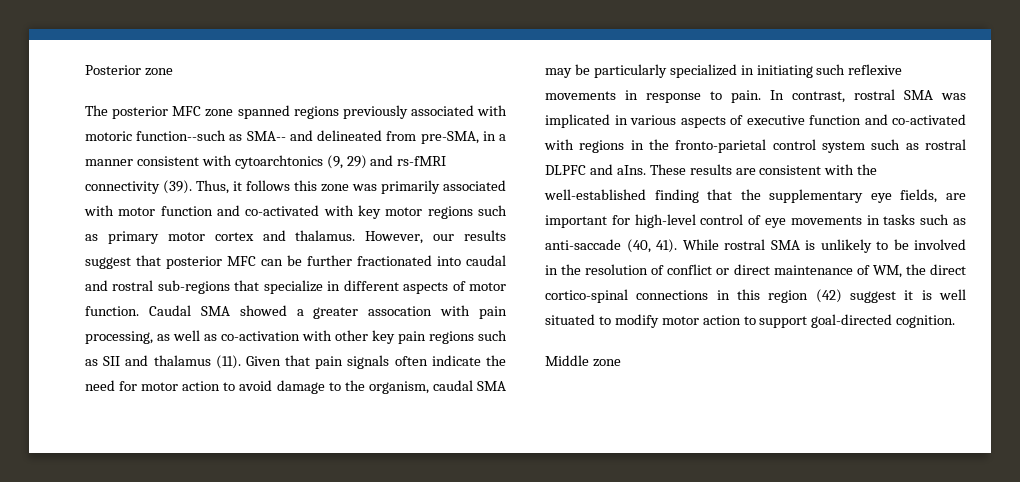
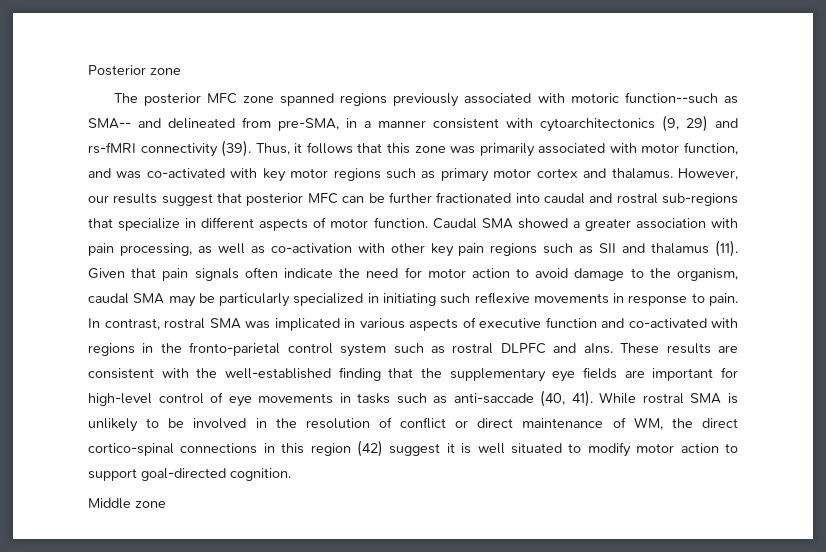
[234,155,323,169] cytoarchtonics -> [540,118,655,132] cytoarchitectonics
(290, 185) none -> [357,143,383,153] that
[160,205,240,216] function and -> [683,142,738,155] [88,168,142,179] function, and was
[368,306,433,316] assocation -> [635,218,706,229] association
[900,189,938,203] fields, -> [583,367,617,379] fields

